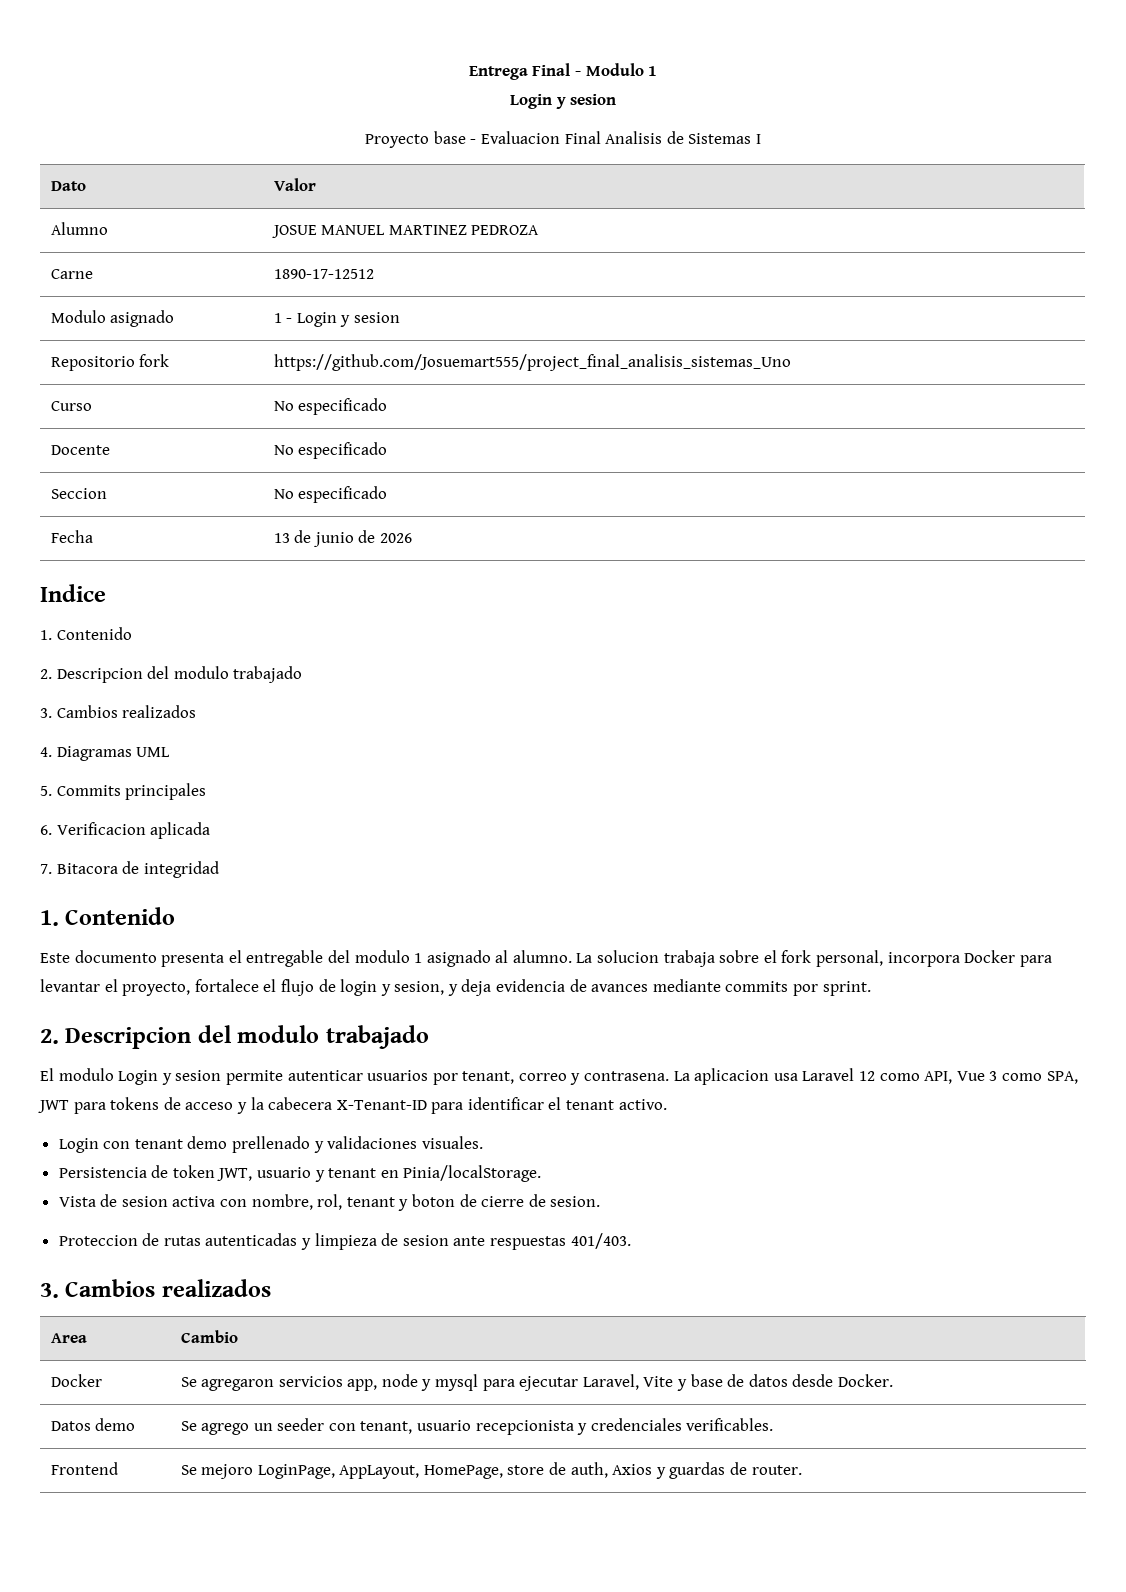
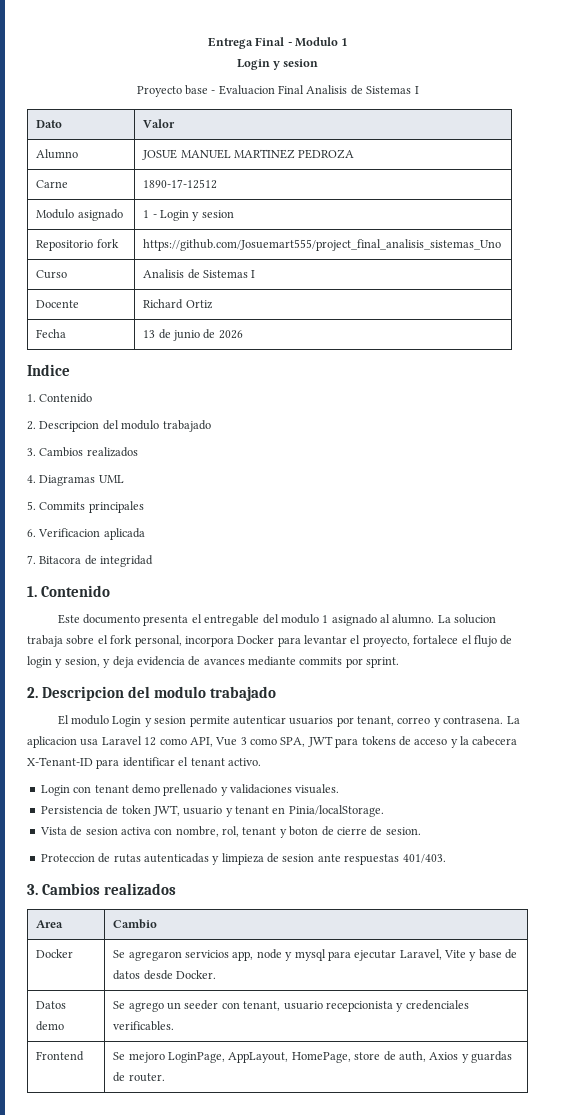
[273,398,388,415] [50,445,110,455] [273,442,388,459] [50,488,107,499] [273,486,388,503] No especificado // Docente | No especificado // Seccion | No especificado -> [143,269,256,279] [36,300,80,308] [143,299,213,309] Analisis de Sistemas I // Docente | Richard Ortiz

